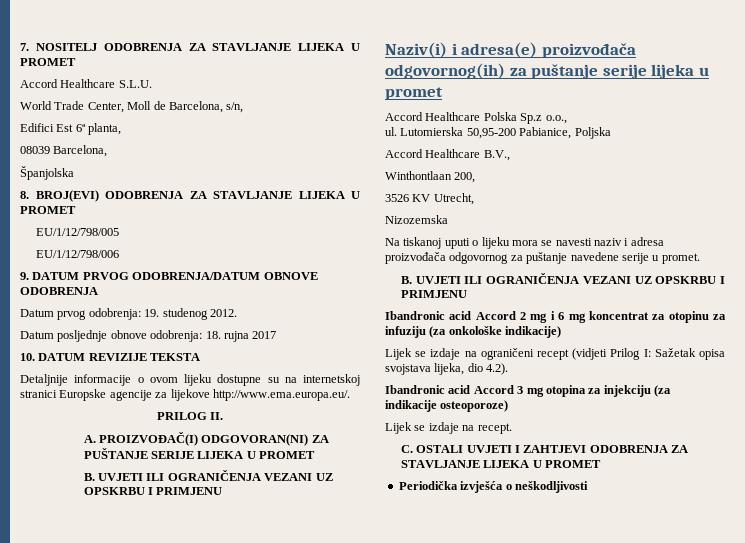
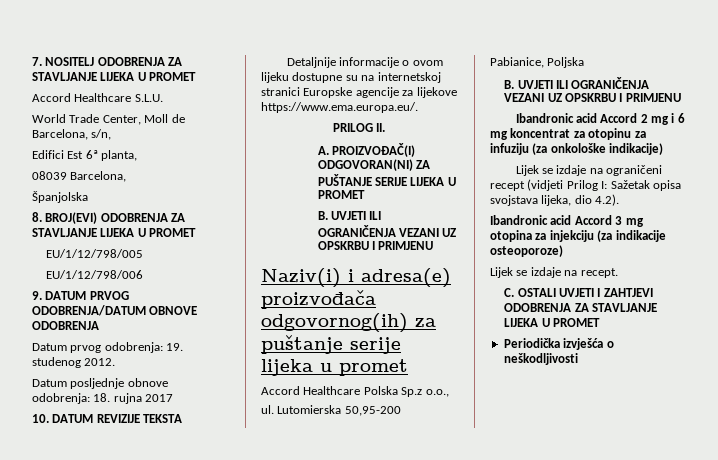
[212,389,350,401] http://www.ema.europa.eu/. -> [261,102,418,113] https://www.ema.europa.eu/.
[385,149,510,161] [385,171,476,183] [385,193,474,205] [385,215,448,224] [385,237,664,249] [385,252,700,264] // Accord Healthcare B.V., // Winthontlaan 200, // 3526 KV Utrecht, // Nizozemska // Na tiskanoj uputi o lijeku mora se navesti naziv i adresa proizvođača odgovornog za puštanje navedene serije u promet. -> (585, 62) none

